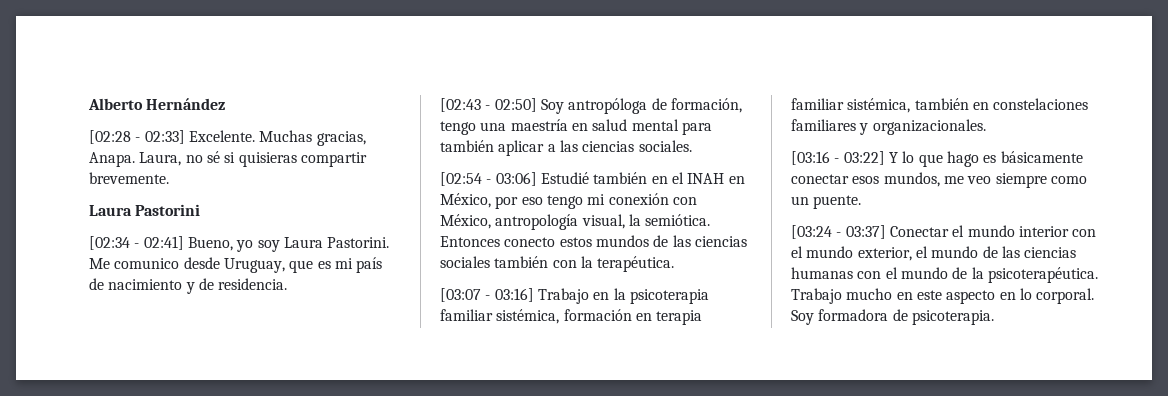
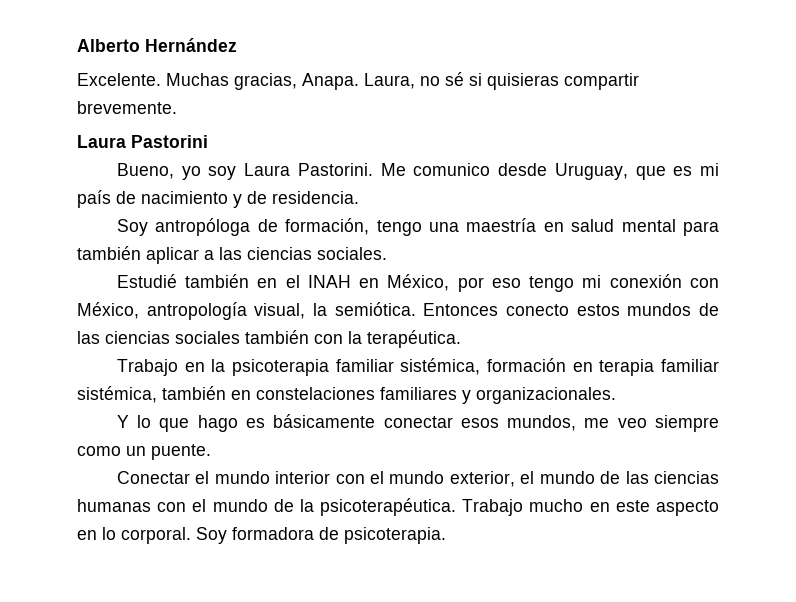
[89,130,185,144] [02:28 - 02:33] -> (237, 45) none
[89,236,184,250] [02:34 - 02:41] -> (208, 141) none
[440,98,537,112] [02:43 - 02:50] -> (359, 197) none
[440,172,537,186] [02:54 - 03:06] -> (387, 253) none
[440,288,534,302] [03:07 - 03:16] -> (461, 339) none
[791,151,885,165] [03:16 - 03:22] -> (616, 395) none
[791,225,886,239] [03:24 - 03:37] -> (211, 452) none

